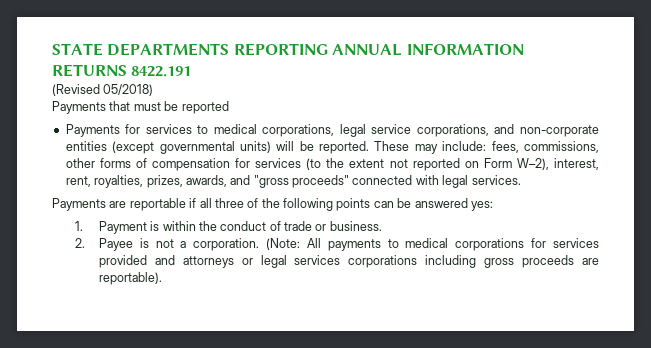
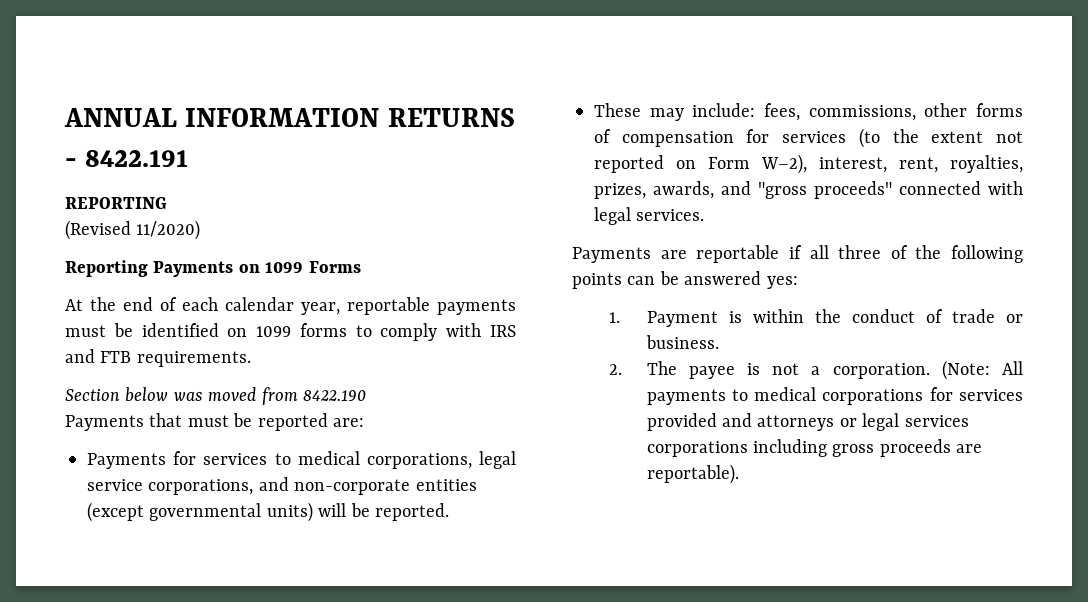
[52,43,328,56] STATE DEPARTMENTS REPORTING -> (64, 117) none
(127, 70) none -> [65,158,77,167] -
(192, 71) none -> [65,197,167,209] // REPORTING
[103,84,154,96] 05/2018) -> [136,220,201,240] [65,260,361,277] [65,297,516,315] [65,323,516,341] [65,349,251,367] [65,387,366,405] 11/2020) // Reporting Payments on 1099 Forms // At the end of each calendar year, reportable payments must be identified on 1099 forms to comply with IRS and FTB requirements. // Section below was moved from 8422.190
(229, 107) none -> [333,418,364,427] are:
(370, 147) none -> (449, 512) //
[98,238,133,251] Payee -> [646,361,735,379] The payee

